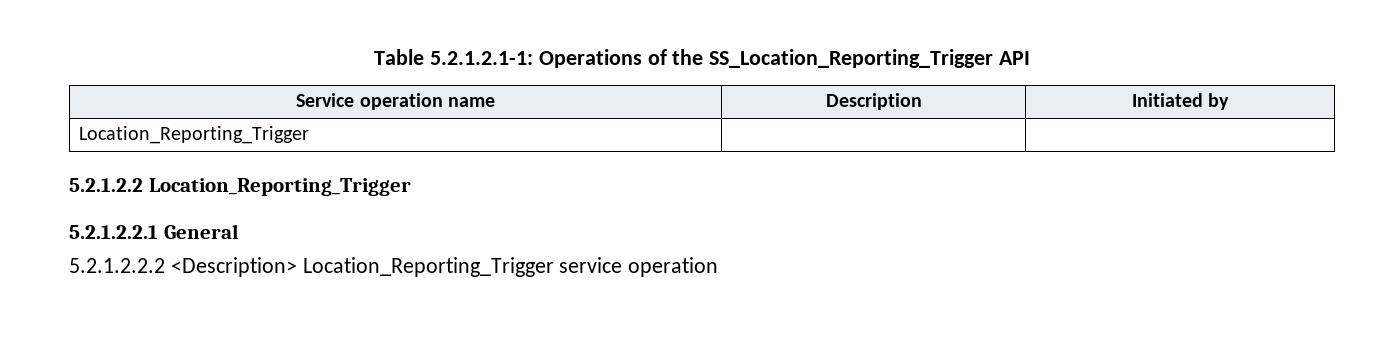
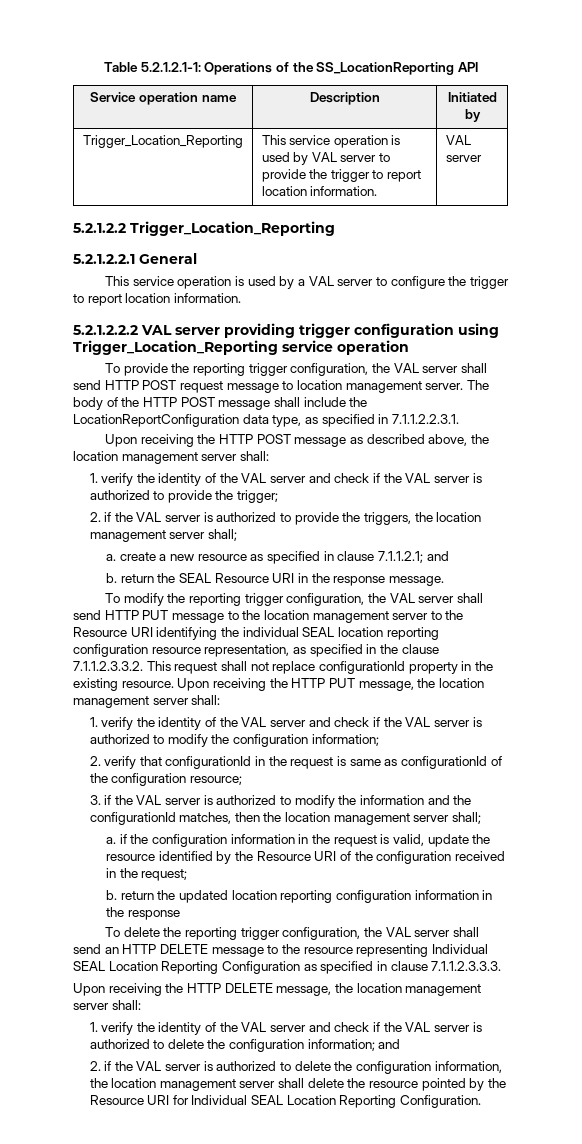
[709,49,994,68] SS_Location_Reporting_Trigger -> [316,62,455,75] SS_LocationReporting
[78,126,309,144] Location_Reporting_Trigger | | -> [82,135,243,148] [261,135,401,148] [261,152,391,165] [261,169,422,182] [261,186,378,196] [445,135,471,145] [445,155,482,162] Trigger_Location_Reporting | This service operation is used by VAL server to provide the trigger to report location information. | VAL server
[148,178,411,196] Location_Reporting_Trigger -> [130,221,335,236] Trigger_Location_Reporting
[69,257,719,277] 5.2.1.2.2.2 <Description> Location_Reporting_Trigger service operation -> [105,276,509,289] [73,293,241,306] [73,323,499,338] [73,340,409,355] [105,363,487,376] [73,380,489,393] [73,397,368,410] [73,414,459,427] [105,434,489,447] [73,451,269,464] [89,473,482,486] [89,490,279,503] [89,512,482,525] [89,529,237,542] [106,551,449,564] [106,573,444,586] [105,593,483,606] [73,610,464,623] [73,627,439,640] [73,644,439,657] [73,661,493,674] [73,678,484,691] [73,695,221,708] [89,717,482,730] [89,734,379,747] [89,756,502,769] [89,773,242,786] [89,795,472,808] [89,812,482,825] [106,834,491,847] [106,851,505,864] [106,868,188,881] [106,890,493,903] [106,907,180,920] [105,927,479,940] [73,944,488,957] [73,961,502,974] [73,983,482,996] [73,1000,141,1010] [89,1022,482,1035] [89,1039,401,1052] [89,1061,502,1074] [89,1078,507,1091] [89,1095,482,1108] This service operation is used by a VAL server to configure the trigger to report location information. // 5.2.1.2.2.2 VAL server providing trigger configuration using Trigger_Location_Reporting service operation // To provide the reporting trigger configuration, the VAL server shall send HTTP POST request message to location management server. The body of the HTTP POST message shall include the LocationReportConfiguration data type, as specified in 7.1.1.2.2.3.1. // Upon receiving the HTTP POST message as described above, the location management server shall: // 1. verify the identity of the VAL server and check if the VAL server is authorized to provide the trigger; // 2. if the VAL server is authorized to provide the triggers, the location management server shall; // a. create a new resource as specified in clause 7.1.1.2.1; and // b. return the SEAL Resource URI in the response message. // To modify the reporting trigger configuration, the VAL server shall send HTTP PUT message to the location management server to the Resource URI identifying the individual SEAL location reporting configuration resource representation, as specified in the clause 7.1.1.2.3.3.2. This request shall not replace configurationId property in the existing resource. Upon receiving the HTTP PUT message, the location management server shall: // 1. verify the identity of the VAL server and check if the VAL server is authorized to modify the configuration information; // 2. verify that configurationId in the request is same as configurationId of the configuration resource; // 3. if the VAL server is authorized to modify the information and the configurationId matches, then the location management server shall; // a. if the configuration information in the request is valid, update the resource identified by the Resource URI of the configuration received in the request; // b. return the updated location reporting configuration information in the response // To delete the reporting trigger configuration, the VAL server shall send an HTTP DELETE message to the resource representing Individual SEAL Location Reporting Configuration as specified in clause 7.1.1.2.3.3.3. // Upon receiving the HTTP DELETE message, the location management server shall: // 1. verify the identity of the VAL server and check if the VAL server is authorized to delete the configuration information; and // 2. if the VAL server is authorized to delete the configuration information, the location management server shall delete the resource pointed by the Resource URI for Individual SEAL Location Reporting Configuration.

